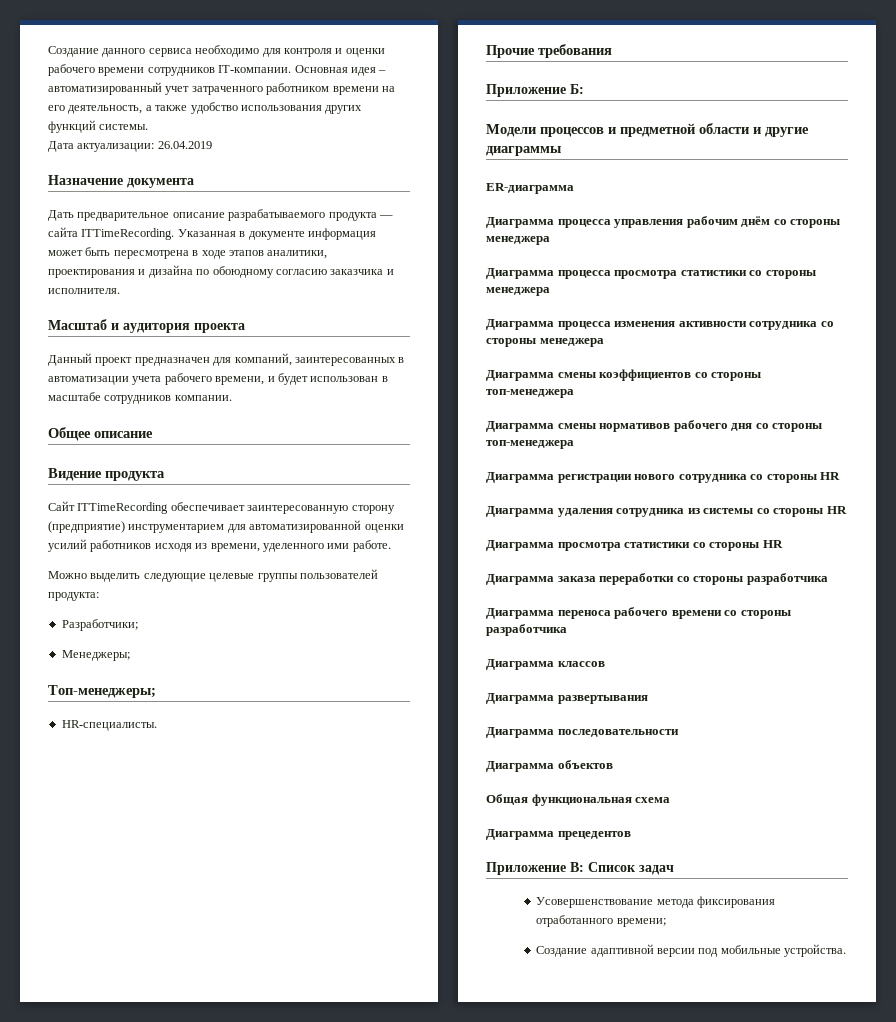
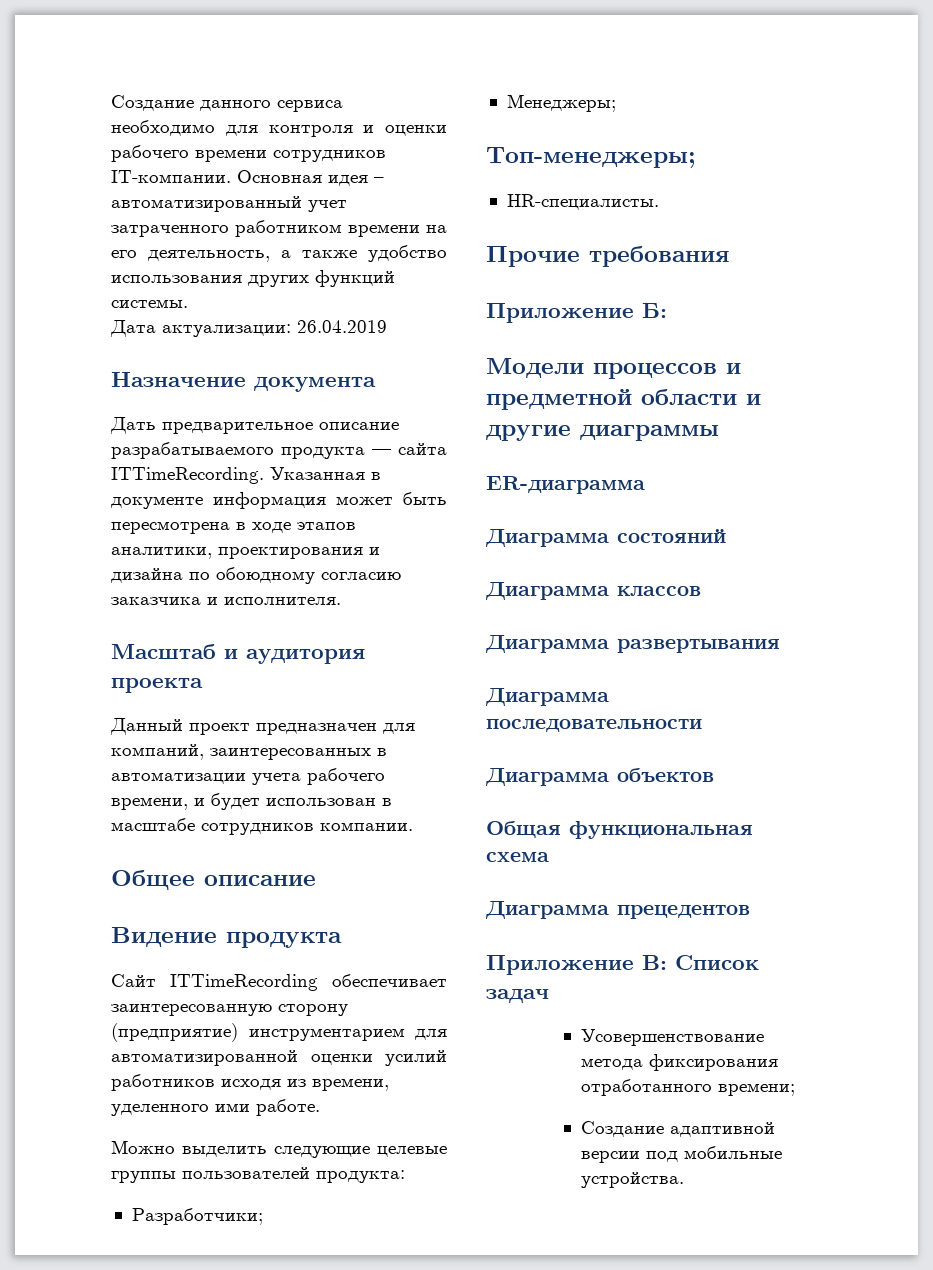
[557,216,841,228] [486,236,550,245] [486,268,816,279] [486,287,550,296] [486,319,834,330] [486,338,604,347] [486,369,762,381] [486,389,574,398] [486,420,823,432] [486,440,574,449] [486,472,841,483] [486,506,847,517] [486,540,783,551] [486,573,828,585] [486,607,791,619] [486,624,567,636] процесса управления рабочим днём со стороны менеджера // Диаграмма процесса просмотра статистики со стороны менеджера // Диаграмма процесса изменения активности сотрудника со стороны менеджера // Диаграмма смены коэффициентов со стороны топ-менеджера // Диаграмма смены нормативов рабочего дня со стороны топ-менеджера // Диаграмма регистрации нового сотрудника со стороны HR // Диаграмма удаления сотрудника из системы со стороны HR // Диаграмма просмотра статистики со стороны HR // Диаграмма заказа переработки со стороны разработчика // Диаграмма переноса рабочего времени со стороны разработчика -> [617,529,726,543] состояний

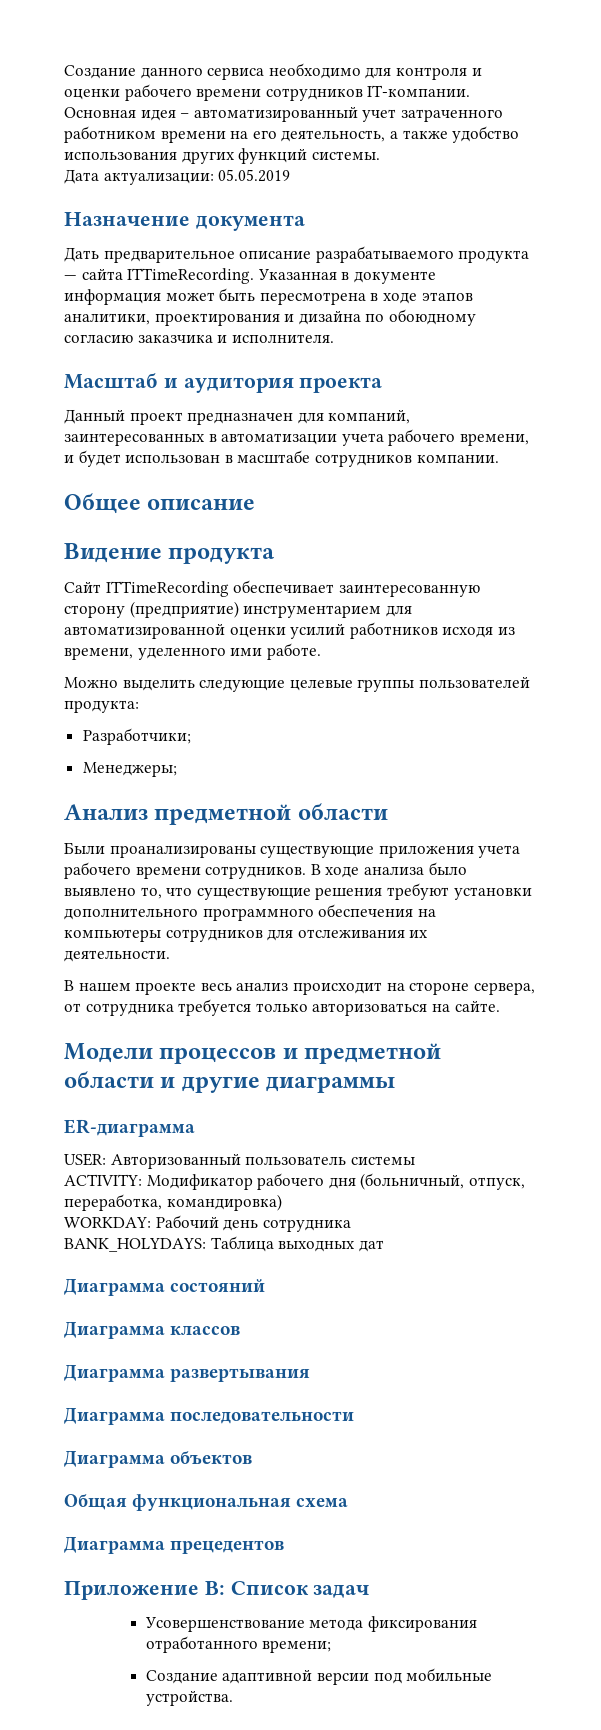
[297,320,387,333] 26.04.2019 -> [218,169,291,182] 05.05.2019
[486,147,696,168] [506,194,659,210] [486,246,730,267] [486,303,667,323] Топ-менеджеры; // HR-специалисты. // Прочие требования // Приложение Б: -> [64,803,388,825] [64,842,521,858] [64,862,467,879] [64,883,532,900] [64,904,436,921] [64,929,429,942] [64,950,170,962] [64,980,535,995] [64,999,500,1016] Анализ предметной области // Были проанализированы существующие приложения учета рабочего времени сотрудников. В ходе анализа было выявлено то, что существующие решения требуют установки дополнительного программного обеспечения на компьютеры сотрудников для отслеживания их деятельности. // В нашем проекте весь анализ происходит на стороне сервера, от сотрудника требуется только авторизоваться на сайте.
(645, 485) none -> [64,1153,415,1169] [64,1173,525,1190] [64,1194,282,1211] [64,1215,351,1232] [64,1236,384,1252] // USER: Авторизованный пользователь системы // ACTIVITY: Модификатор рабочего дня (больничный, отпуск, переработка, командировка) // WORKDAY: Рабочий день сотрудника // BANK_HOLYDAYS: Таблица выходных дат

